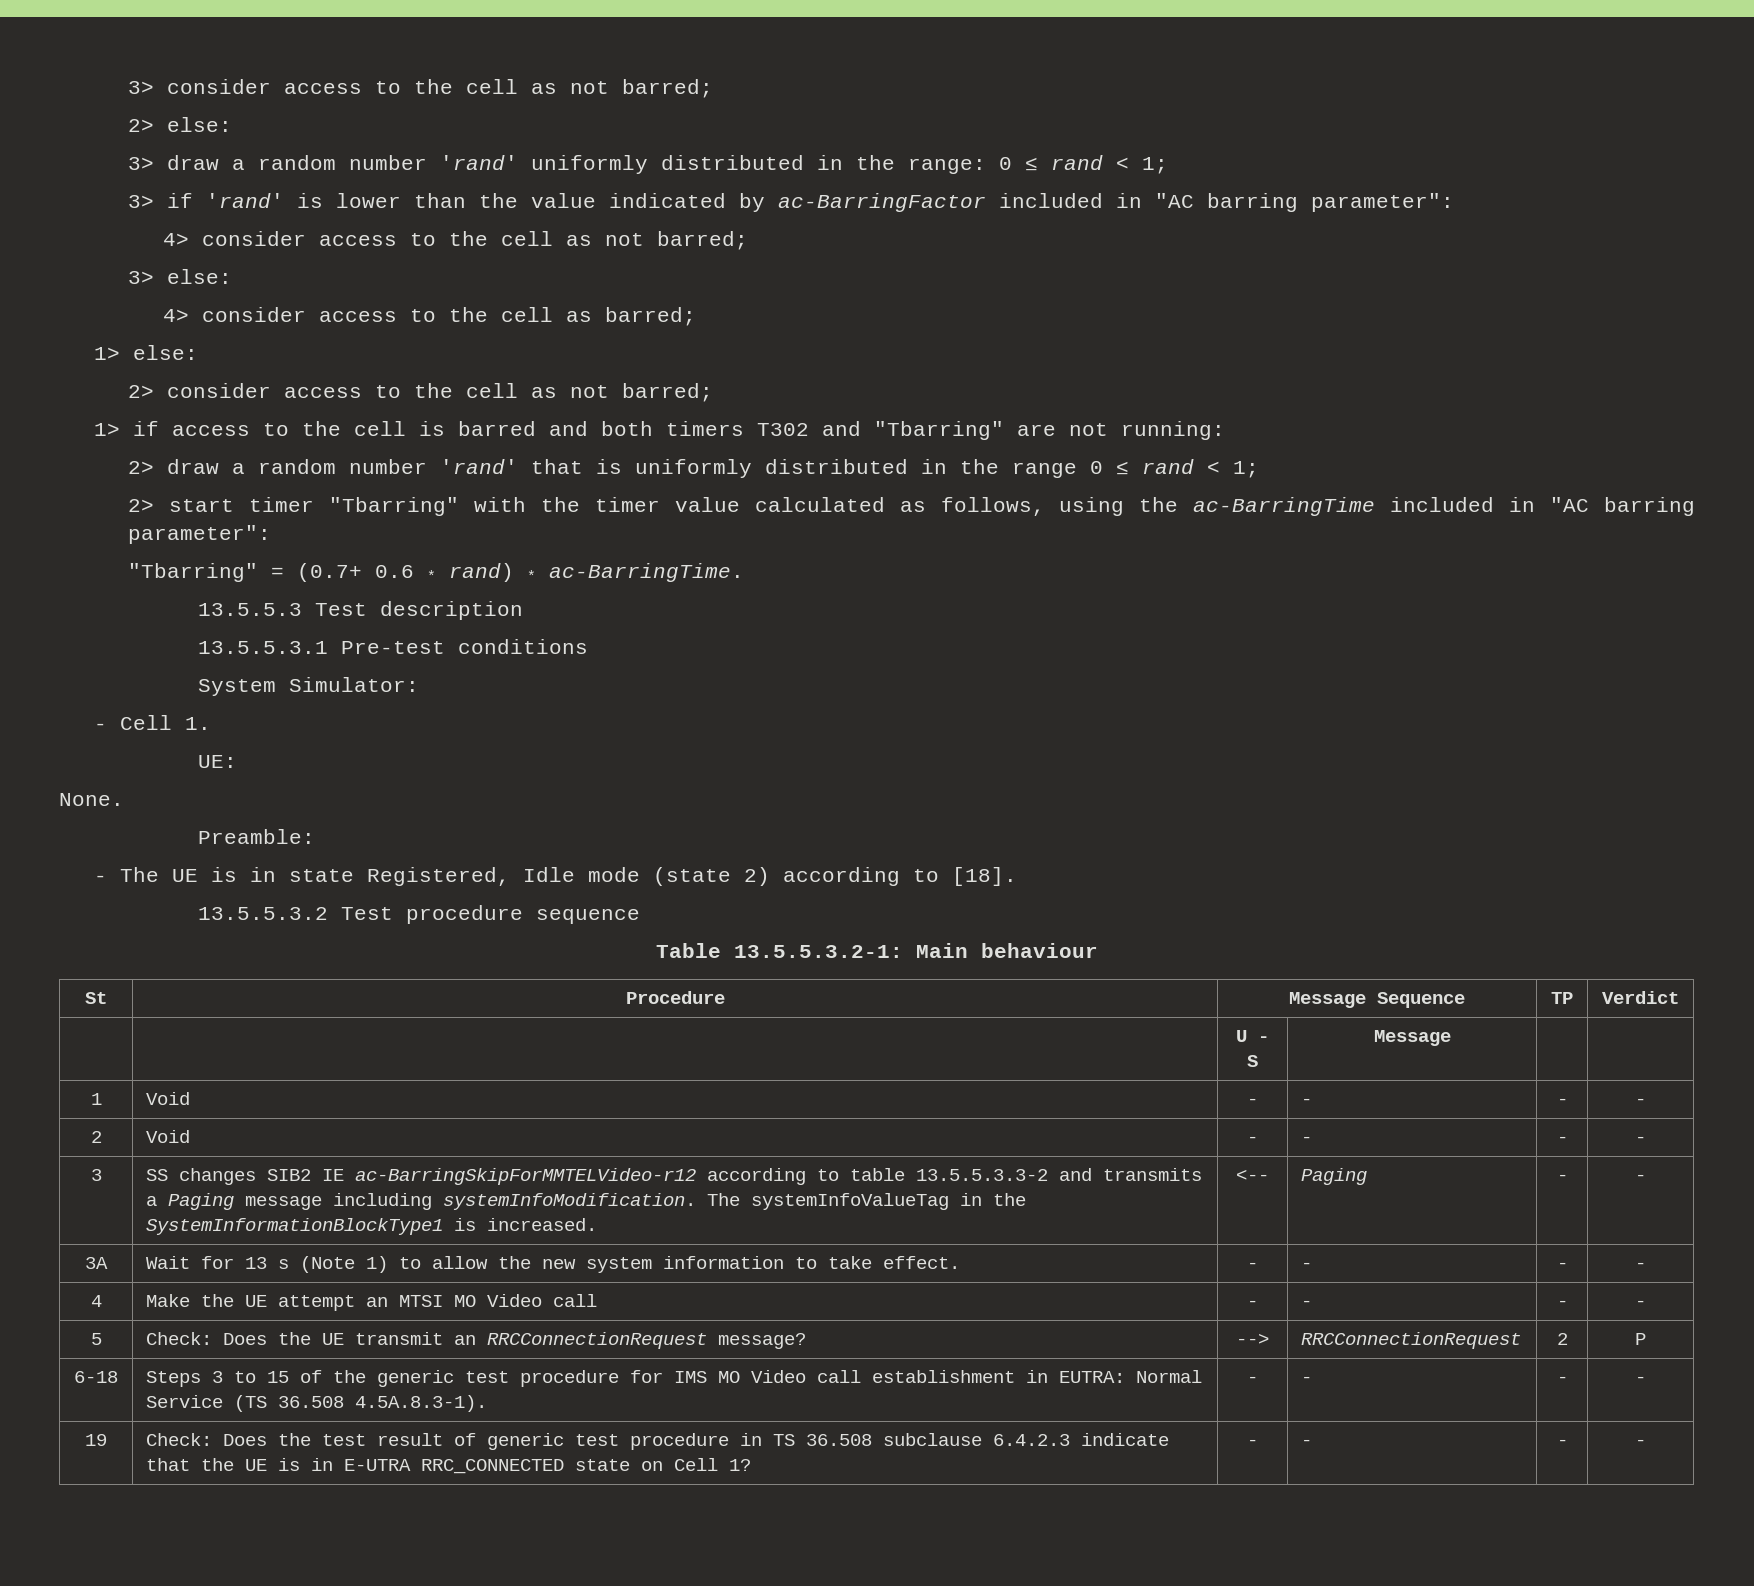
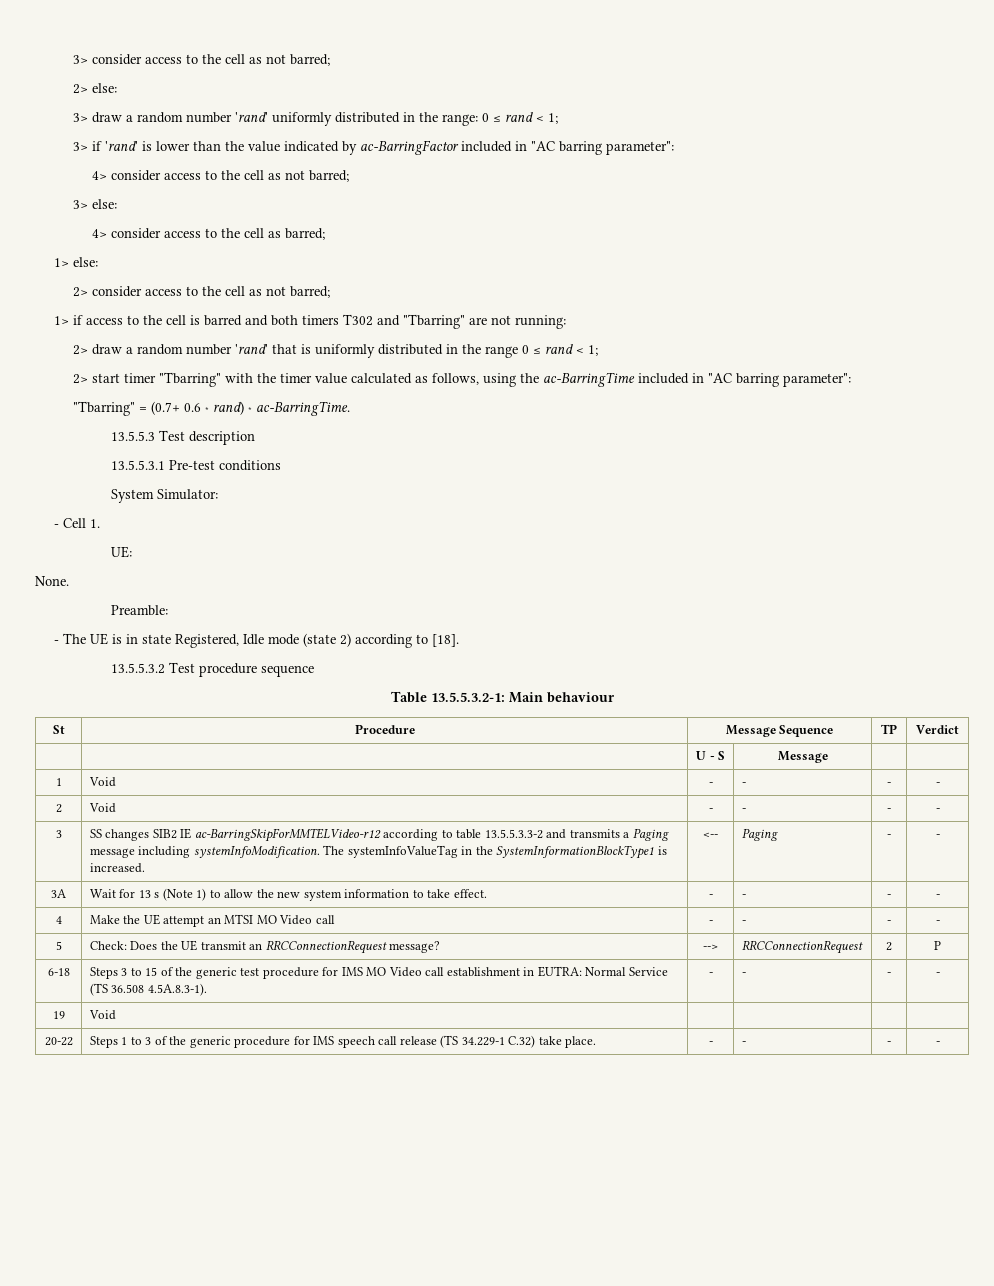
[146,1433,1170,1450] [146,1458,752,1474] Check: Does the test result of generic test procedure in TS 36.508 subclause 6.4.2.3 indicate that the UE is in E-UTRA RRC_CONNECTED state on Cell 1? -> [88,1010,116,1020] [44,1037,73,1046] [89,1035,597,1048] Void | | | | // 20-22 | Steps 1 to 3 of the generic procedure for IMS speech call release (TS 34.229-1 C.32) take place.

